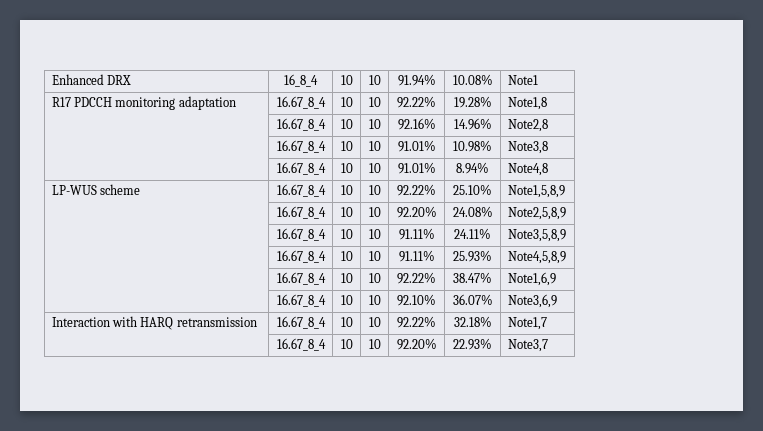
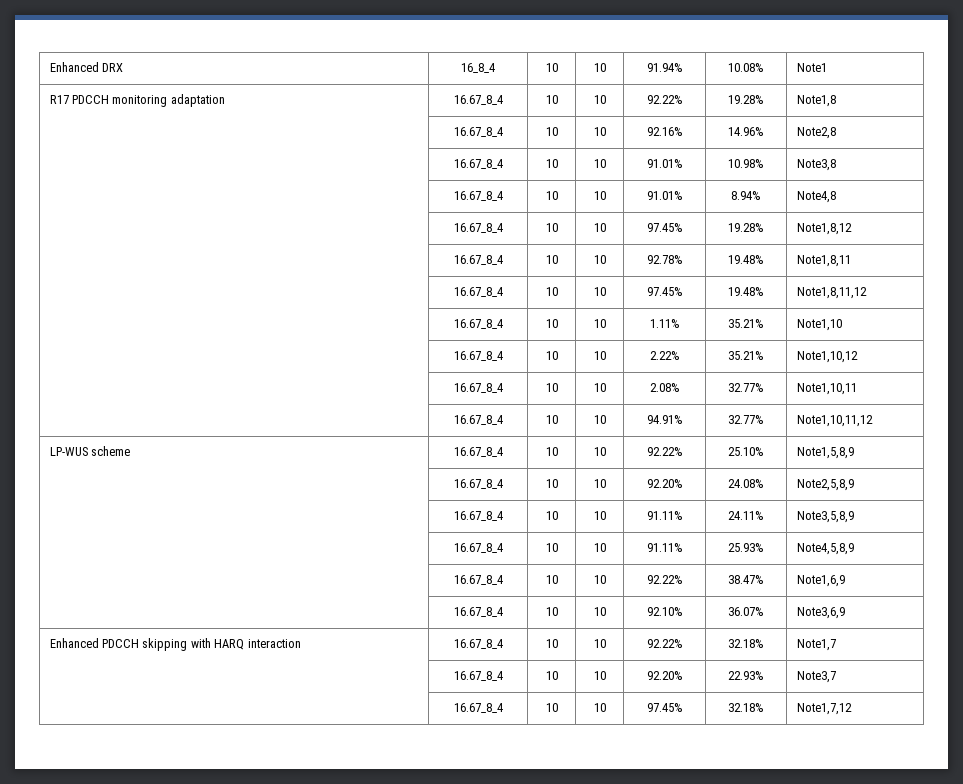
(548, 169) none -> [453,223,503,233] [545,223,558,232] [593,223,606,232] [646,223,683,232] [728,223,764,232] [796,223,852,235] [453,255,503,265] [545,255,558,264] [593,255,606,264] [646,255,683,264] [728,255,764,264] [796,255,851,267] [453,287,503,297] [545,287,558,296] [593,287,606,296] [646,287,683,296] [728,287,764,296] [796,287,867,299] [453,319,503,329] [545,319,558,328] [593,319,606,328] [649,319,680,328] [728,319,764,328] [796,319,842,331] [453,351,503,361] [545,351,558,360] [593,351,606,360] [649,351,680,360] [728,351,764,360] [796,351,858,363] [453,383,503,393] [545,383,558,392] [593,383,606,392] [649,383,680,392] [728,383,764,392] [796,383,857,395] [453,415,503,425] [545,415,558,424] [593,415,606,424] [646,415,683,424] [728,415,764,424] [796,415,873,427] // | 16.67_8_4 | 10 | 10 | 97.45% | 19.28% | Note1,8,12 // | 16.67_8_4 | 10 | 10 | 92.78% | 19.48% | Note1,8,11 // | 16.67_8_4 | 10 | 10 | 97.45% | 19.48% | Note1,8,11,12 // | 16.67_8_4 | 10 | 10 | 1.11% | 35.21% | Note1,10 // | 16.67_8_4 | 10 | 10 | 2.22% | 35.21% | Note1,10,12 // | 16.67_8_4 | 10 | 10 | 2.08% | 32.77% | Note1,10,11 // | 16.67_8_4 | 10 | 10 | 94.91% | 32.77% | Note1,10,11,12
[51,317,110,327] Interaction -> [49,638,188,651] Enhanced PDCCH skipping
[176,317,257,327] retransmission -> [247,639,301,648] interaction
(548, 345) none -> [453,703,503,713] [545,703,558,712] [593,703,606,712] [646,703,683,712] [728,703,764,712] [796,703,852,715] // | 16.67_8_4 | 10 | 10 | 97.45% | 32.18% | Note1,7,12

